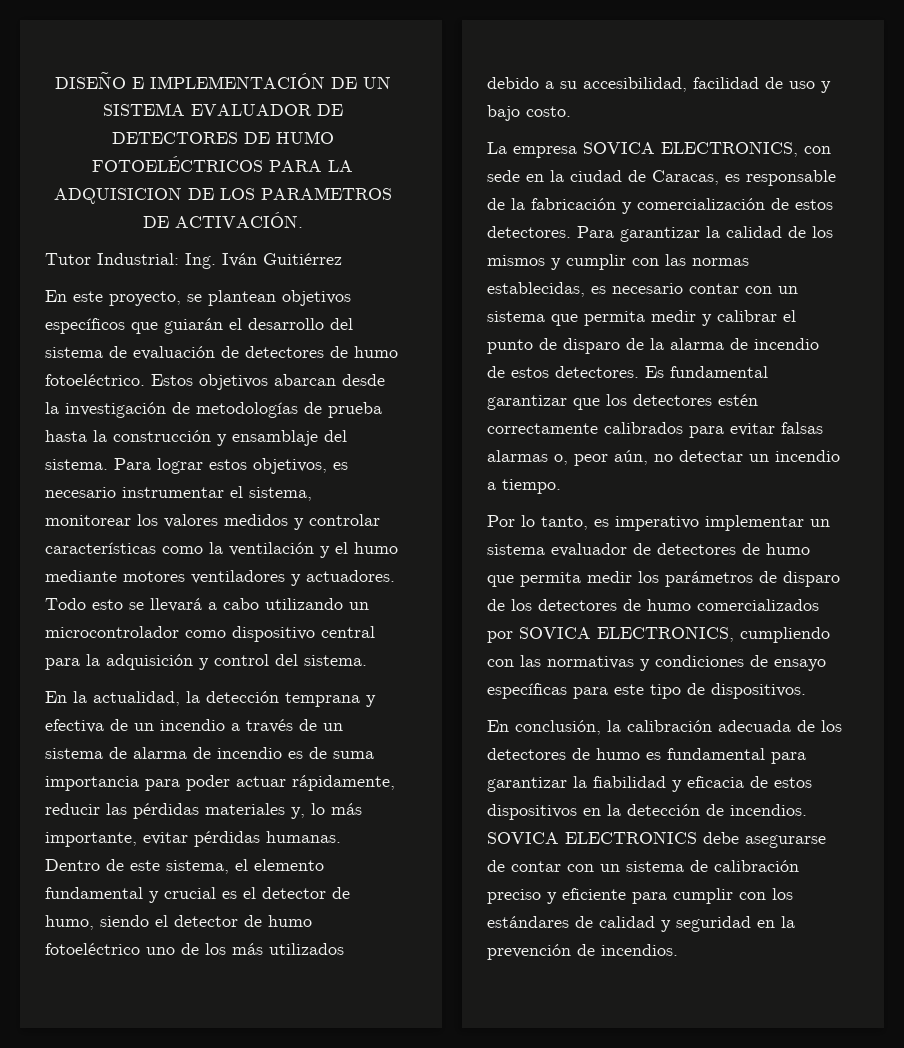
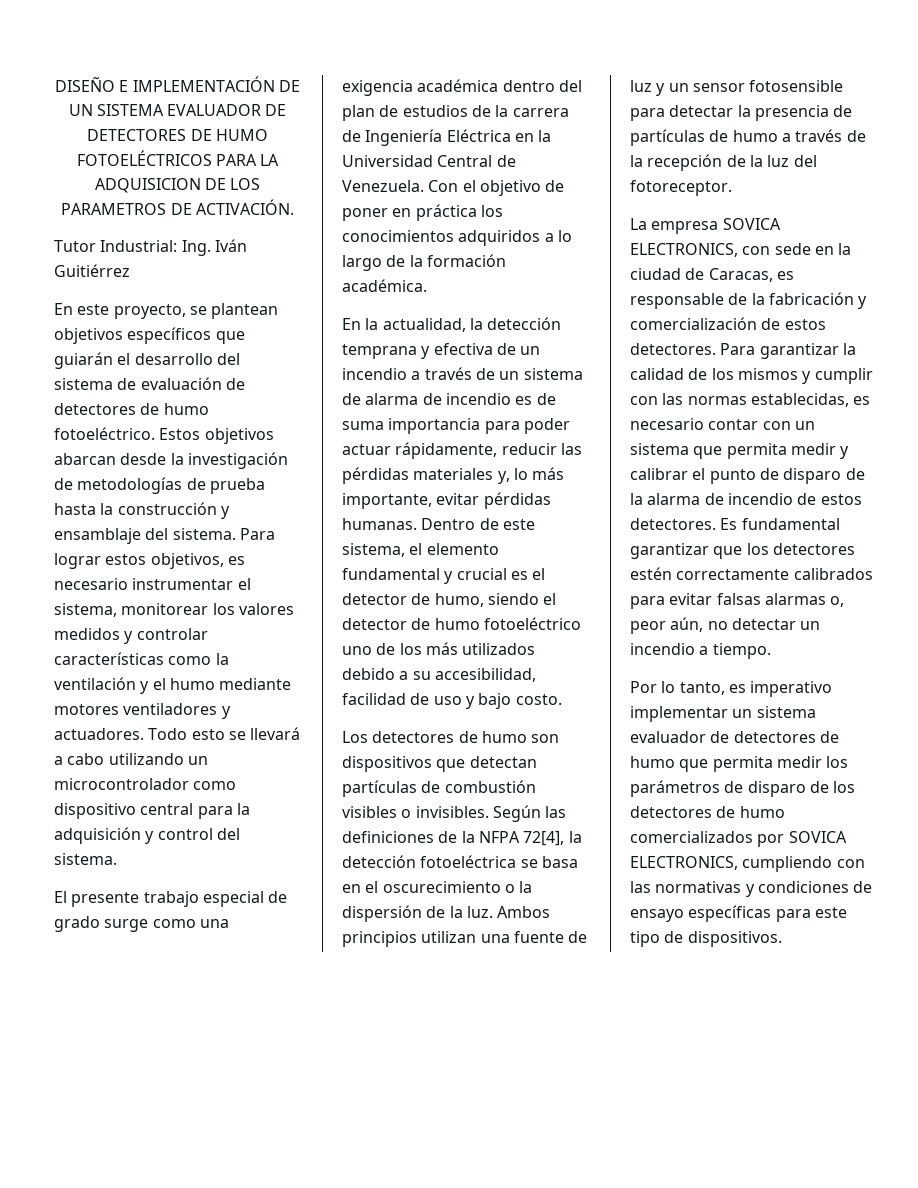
(367, 660) none -> [54,891,288,907] [54,916,229,932] [342,79,582,96] [342,105,569,121] [342,129,552,146] [342,155,516,167] [342,180,565,196] [342,204,503,221] [342,230,572,246] [342,254,506,271] [342,279,427,292] // El presente trabajo especial de grado surge como una exigencia académica dentro del plan de estudios de la carrera de Ingeniería Eléctrica en la Universidad Central de Venezuela. Con el objetivo de poner en práctica los conocimientos adquiridos a lo largo de la formación académica.
(571, 111) none -> [342,731,560,743] [342,756,537,772] [342,780,536,797] [342,805,567,822] [342,831,582,846] [342,855,578,868] [342,881,533,893] [342,905,551,922] [342,931,588,947] [630,80,844,96] [630,105,853,121] [630,129,866,146] [630,154,817,171] [630,180,732,196] // Los detectores de humo son dispositivos que detectan partículas de combustión visibles o invisibles. Según las definiciones de la NFPA 72[4], la detección fotoeléctrica se basa en el oscurecimiento o la dispersión de la luz. Ambos principios utilizan una fuente de luz y un sensor fotosensible para detectar la presencia de partículas de humo a través de la recepción de la luz del fotoreceptor.
[487,720,842,735] [487,748,806,764] [487,776,812,792] [487,804,807,820] [487,831,826,848] [487,860,799,872] [487,888,793,904] [487,916,795,932] [487,944,678,960] // En conclusión, la calibración adecuada de los detectores de humo es fundamental para garantizar la fiabilidad y eficacia de estos dispositivos en la detección de incendios. SOVICA ELECTRONICS debe asegurarse de contar con un sistema de calibración preciso y eficiente para cumplir con los estándares de calidad y seguridad en la prevención de incendios. -> (782, 939) none

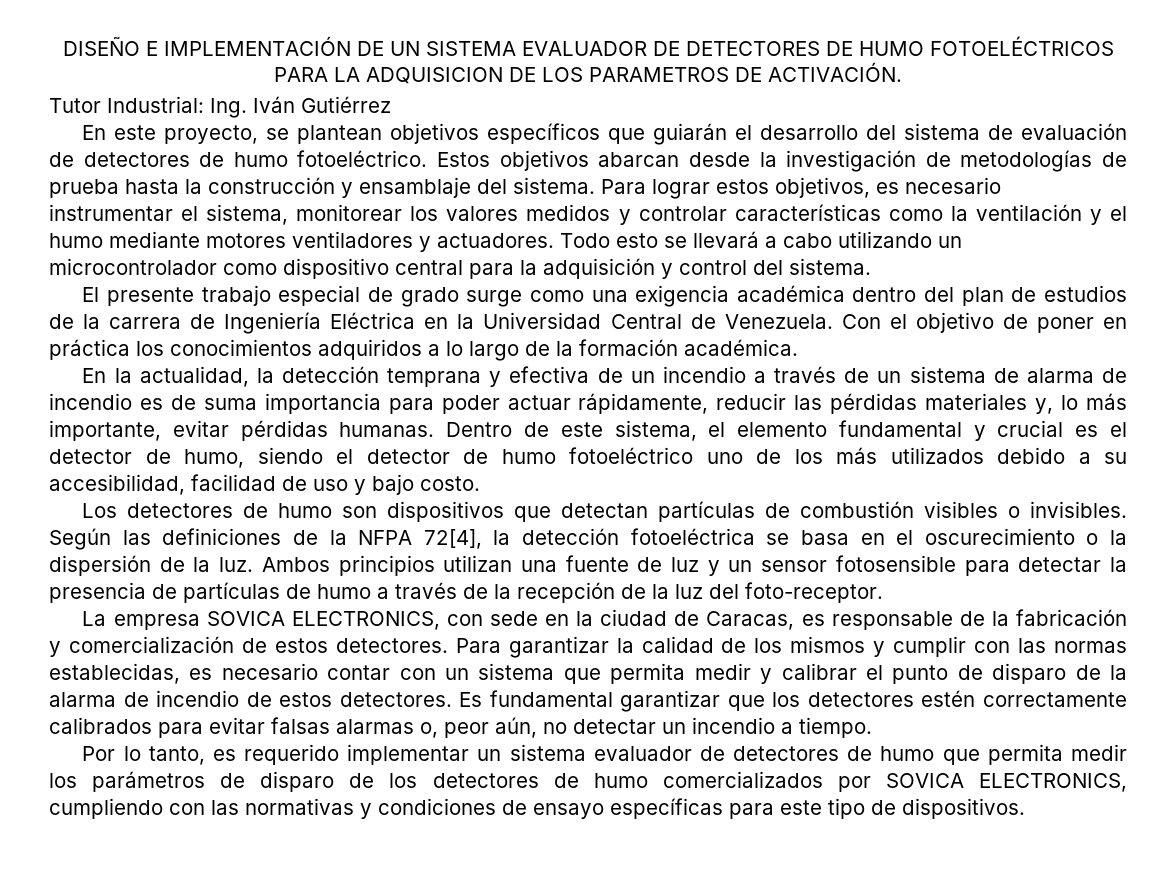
[54,264,130,277] Guitiérrez -> [301,96,391,113] Gutiérrez
[630,180,732,196] fotoreceptor. -> [745,582,883,603] foto-receptor.
[750,681,833,697] imperativo -> [244,744,340,765] requerido

